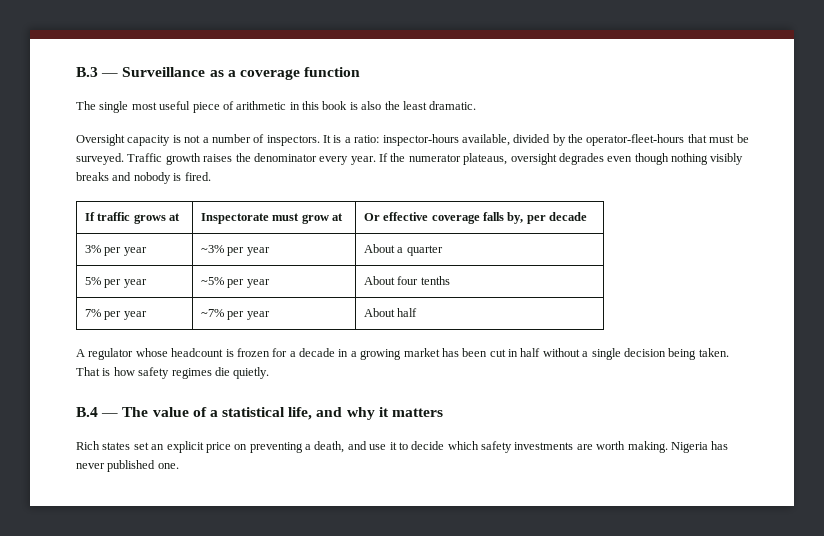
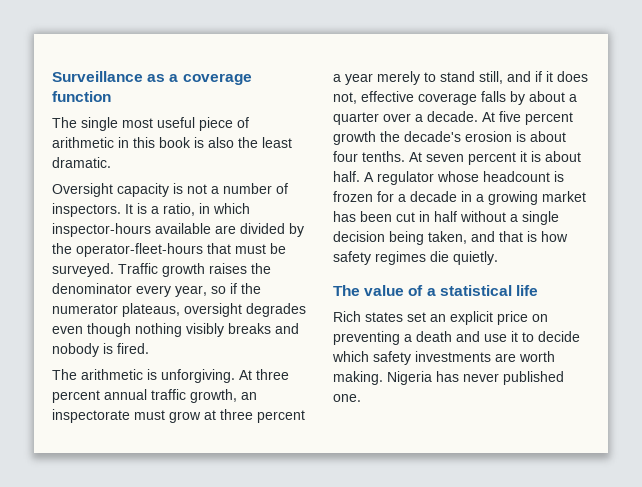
[76,67,119,77] B.3 — -> (52, 76) none
[354,134,510,146] ratio: inspector-hours available, -> [163,203,250,216] [52,223,236,237] ratio, in which inspector-hours available are
[350,153,388,165] year. If -> [175,283,237,297] year, so if
[84,212,181,224] [200,213,344,224] [363,212,588,224] [84,245,147,256] [200,245,270,256] [363,244,443,256] [84,277,147,288] [200,277,270,288] [363,276,450,285] [84,309,147,320] [200,309,270,320] [363,308,418,317] // If traffic grows at | Inspectorate must grow at | Or effective coverage falls by, per decade // 3% per year | ~3% per year | About a quarter // 5% per year | ~5% per year | About four tenths // 7% per year | ~7% per year | About half // -> [52,369,289,383] [52,389,257,403] [52,409,305,423] [333,71,588,85] [333,91,577,105] [333,111,573,125] [333,131,566,145] [333,151,581,165] [333,171,360,182] // The arithmetic is unforgiving. At three percent annual traffic growth, an inspectorate must grow at three percent a year merely to stand still, and if it does not, effective coverage falls by about a quarter over a decade. At five percent growth the decade's erosion is about four tenths. At seven percent it is about half.
[698,348,729,357] [76,367,100,376] taken. That -> [428,231,523,244] taken, and that
[76,407,119,417] B.4 — -> (498, 258) none
[288,407,444,420] life, and why it matters -> [515,285,538,296] life
[314,441,345,453] death, -> [416,331,452,342] death

